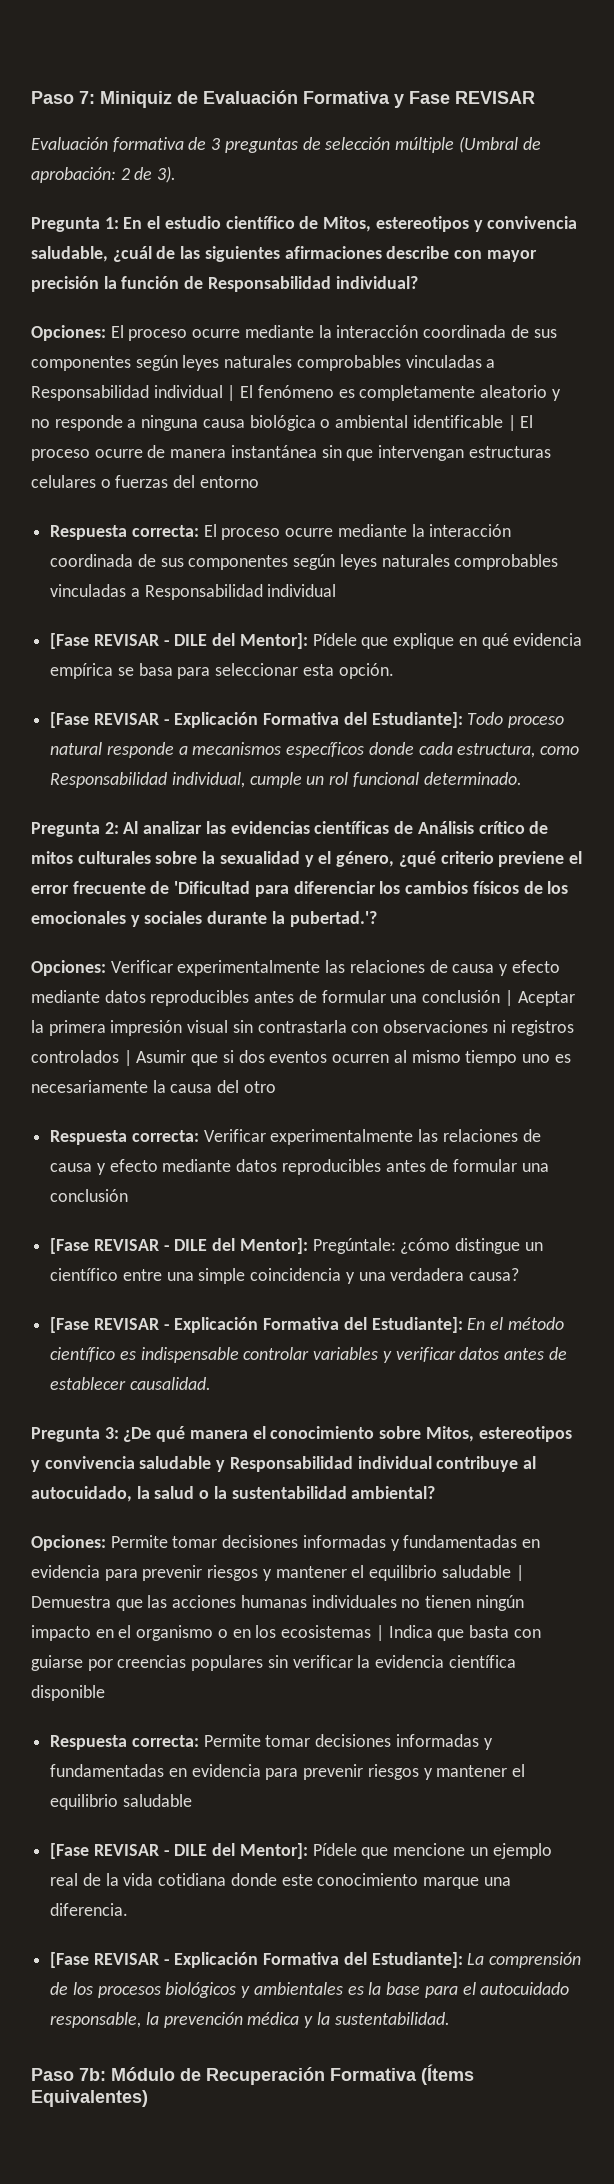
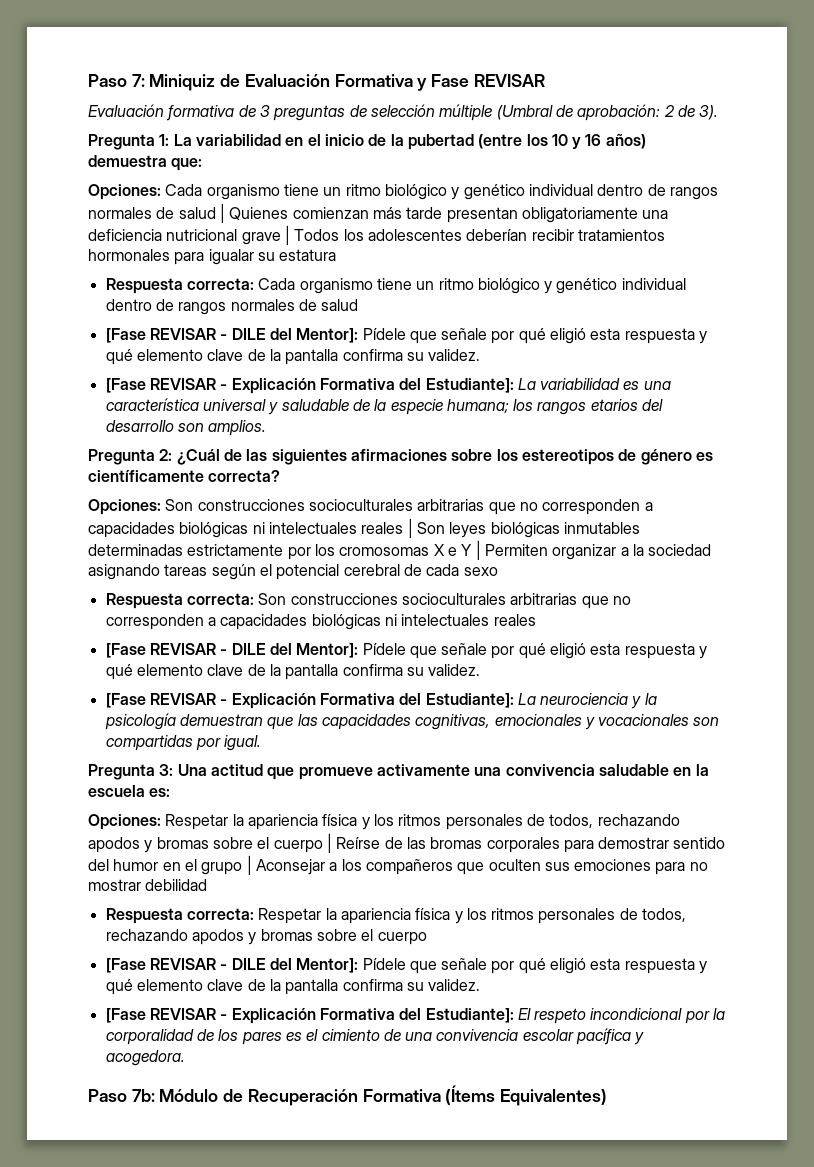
[123,216,578,232] [31,246,537,262] [31,276,418,292] [31,325,557,341] [31,355,496,371] [31,385,561,401] [31,415,534,431] [31,445,551,461] [31,475,259,488] [50,524,512,540] [50,554,559,570] [50,584,337,600] [50,633,583,649] [50,663,394,679] [50,712,565,728] [50,742,580,758] [50,772,522,788] [31,821,549,837] [31,851,582,867] [31,881,569,897] [31,911,377,927] [31,960,560,976] [31,990,575,1006] [31,1020,574,1036] [31,1050,571,1066] [31,1080,276,1093] [50,1129,541,1145] [50,1159,549,1175] [50,1189,129,1202] [50,1238,543,1254] [50,1268,520,1284] [50,1317,564,1333] [50,1347,567,1363] [50,1377,211,1390] [31,1426,572,1442] [31,1456,537,1472] [31,1486,436,1502] [31,1535,541,1551] [31,1565,524,1581] [31,1595,524,1611] [31,1625,541,1641] [31,1655,516,1671] [31,1685,105,1701] [50,1734,493,1750] [50,1764,526,1780] [50,1794,192,1810] [50,1843,552,1859] [50,1873,511,1889] [50,1903,129,1916] [50,1952,582,1968] [50,1982,570,1998] [50,2012,450,2028] En el estudio científico de Mitos, estereotipos y convivencia saludable, ¿cuál de las siguientes afirmaciones describe con mayor precisión la función de Responsabilidad individual? // Opciones: El proceso ocurre mediante la interacción coordinada de sus componentes según leyes naturales comprobables vinculadas a Responsabilidad individual | El fenómeno es completamente aleatorio y no responde a ninguna causa biológica o ambiental identificable | El proceso ocurre de manera instantánea sin que intervengan estructuras celulares o fuerzas del entorno // Respuesta correcta: El proceso ocurre mediante la interacción coordinada de sus componentes según leyes naturales comprobables vinculadas a Responsabilidad individual // [Fase REVISAR - DILE del Mentor]: Pídele que explique en qué evidencia empírica se basa para seleccionar esta opción. // [Fase REVISAR - Explicación Formativa del Estudiante]: Todo proceso natural responde a mecanismos específicos donde cada estructura, como Responsabilidad individual, cumple un rol funcional determinado. // Pregunta 2: Al analizar las evidencias científicas de Análisis crítico de mitos culturales sobre la sexualidad y el género, ¿qué criterio previene el error frecuente de 'Dificultad para diferenciar los cambios físicos de los emocionales y sociales durante la pubertad.'? // Opciones: Verificar experimentalmente las relaciones de causa y efecto mediante datos reproducibles antes de formular una conclusión | Aceptar la primera impresión visual sin contrastarla con observaciones ni registros controlados | Asumir que si dos eventos ocurren al mismo tiempo uno es necesariamente la causa del otro // Respuesta correcta: Verificar experimentalmente las relaciones de causa y efecto mediante datos reproducibles antes de formular una conclusión // [Fase REVISAR - DILE del Mentor]: Pregúntale: ¿cómo distingue un científico entre una simple coincidencia y una verdadera causa? // [Fase REVISAR - Explicación Formativa del Estudiante]: En el método científico es indispensable controlar variables y verificar datos antes de establecer causalidad. // Pregunta 3: ¿De qué manera el conocimiento sobre Mitos, estereotipos y convivencia saludable y Responsabilidad individual contribuye al autocuidado, la salud o la sustentabilidad ambiental? // Opciones: Permite tomar decisiones informadas y fundamentadas en evidencia para prevenir riesgos y mantener el equilibrio saludable | Demuestra que las acciones humanas individuales no tienen ningún impacto en el organismo o en los ecosistemas | Indica que basta con guiarse por creencias populares sin verificar la evidencia científica disponible // Respuesta correcta: Permite tomar decisiones informadas y fundamentadas en evidencia para prevenir riesgos y mantener el equilibrio saludable // [Fase REVISAR - DILE del Mentor]: Pídele que mencione un ejemplo real de la vida cotidiana donde este conocimiento marque una diferencia. // [Fase REVISAR - Explicación Formativa del Estudiante]: La comprensión de los procesos biológicos y ambientales es la base para el autocuidado responsable, la prevención médica y la sustentabilidad. -> [173,133,646,150] [88,155,203,171] [88,184,718,200] [88,203,669,223] [88,225,665,245] [88,249,337,265] [105,278,686,294] [105,299,359,315] [105,328,708,344] [105,349,481,365] [105,378,671,394] [105,398,664,415] [105,420,267,436] [88,449,713,465] [88,470,281,482] [88,499,653,515] [88,518,640,538] [88,540,712,560] [88,564,498,580] [105,593,631,609] [105,614,536,630] [105,643,708,659] [105,664,481,680] [105,693,657,709] [104,713,720,730] [105,735,262,751] [88,764,709,780] [88,785,171,797] [88,814,680,830] [88,833,726,853] [88,855,708,875] [88,879,208,891] [105,908,687,924] [105,929,427,945] [105,958,708,974] [105,979,481,995] [105,1008,726,1024] [105,1028,645,1045] [105,1050,185,1066] La variabilidad en el inicio de la pubertad (entre los 10 y 16 años) demuestra que: // Opciones: Cada organismo tiene un ritmo biológico y genético individual dentro de rangos normales de salud | Quienes comienzan más tarde presentan obligatoriamente una deficiencia nutricional grave | Todos los adolescentes deberían recibir tratamientos hormonales para igualar su estatura // Respuesta correcta: Cada organismo tiene un ritmo biológico y genético individual dentro de rangos normales de salud // [Fase REVISAR - DILE del Mentor]: Pídele que señale por qué eligió esta respuesta y qué elemento clave de la pantalla confirma su validez. // [Fase REVISAR - Explicación Formativa del Estudiante]: La variabilidad es una característica universal y saludable de la especie humana; los rangos etarios del desarrollo son amplios. // Pregunta 2: ¿Cuál de las siguientes afirmaciones sobre los estereotipos de género es científicamente correcta? // Opciones: Son construcciones socioculturales arbitrarias que no corresponden a capacidades biológicas ni intelectuales reales | Son leyes biológicas inmutables determinadas estrictamente por los cromosomas X e Y | Permiten organizar a la sociedad asignando tareas según el potencial cerebral de cada sexo // Respuesta correcta: Son construcciones socioculturales arbitrarias que no corresponden a capacidades biológicas ni intelectuales reales // [Fase REVISAR - DILE del Mentor]: Pídele que señale por qué eligió esta respuesta y qué elemento clave de la pantalla confirma su validez. // [Fase REVISAR - Explicación Formativa del Estudiante]: La neurociencia y la psicología demuestran que las capacidades cognitivas, emocionales y vocacionales son compartidas por igual. // Pregunta 3: Una actitud que promueve activamente una convivencia saludable en la escuela es: // Opciones: Respetar la apariencia física y los ritmos personales de todos, rechazando apodos y bromas sobre el cuerpo | Reírse de las bromas corporales para demostrar sentido del humor en el grupo | Aconsejar a los compañeros que oculten sus emociones para no mostrar debilidad // Respuesta correcta: Respetar la apariencia física y los ritmos personales de todos, rechazando apodos y bromas sobre el cuerpo // [Fase REVISAR - DILE del Mentor]: Pídele que señale por qué eligió esta respuesta y qué elemento clave de la pantalla confirma su validez. // [Fase REVISAR - Explicación Formativa del Estudiante]: El respeto incondicional por la corporalidad de los pares es el cimiento de una convivencia escolar pacífica y acogedora.

